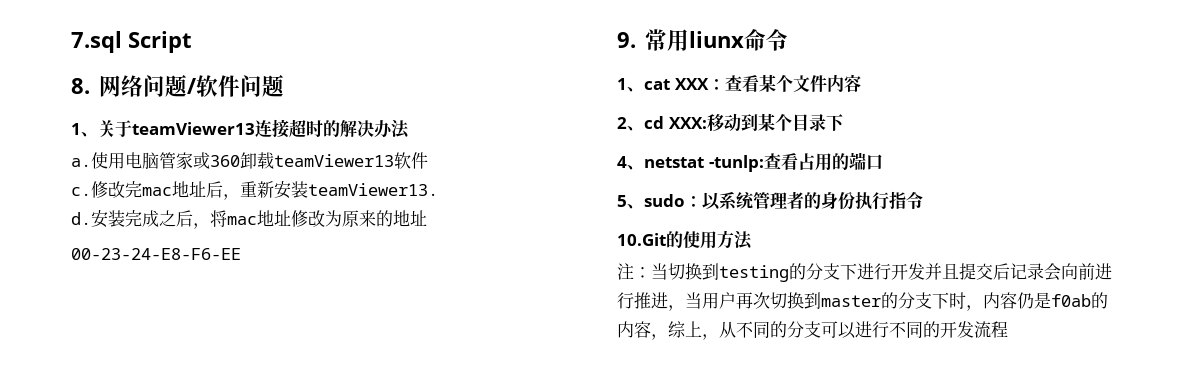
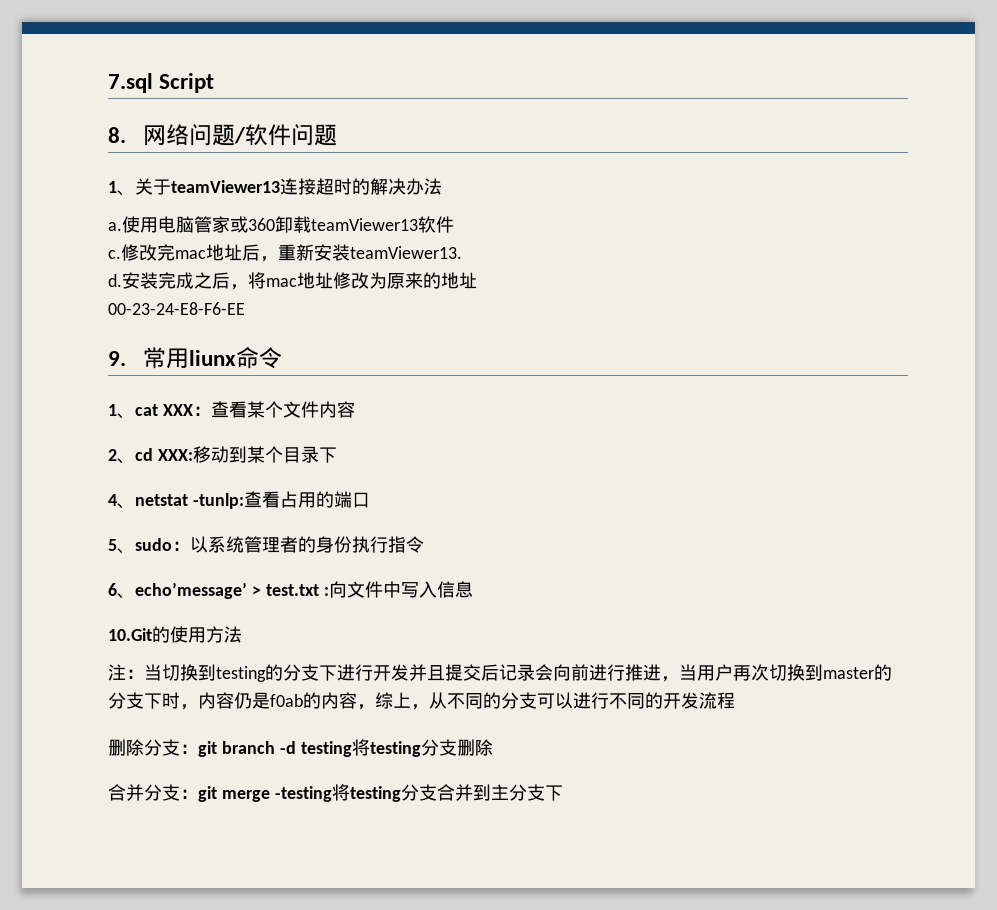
(923, 200) none -> [108,581,473,599] // 6、echo’message’ > test.txt :向文件中写入信息
(1008, 329) none -> [108,739,493,757] [108,784,563,802] // 删除分支：git branch -d testing将testing分支删除 // 合并分支：git merge -testing将testing分支合并到主分支下

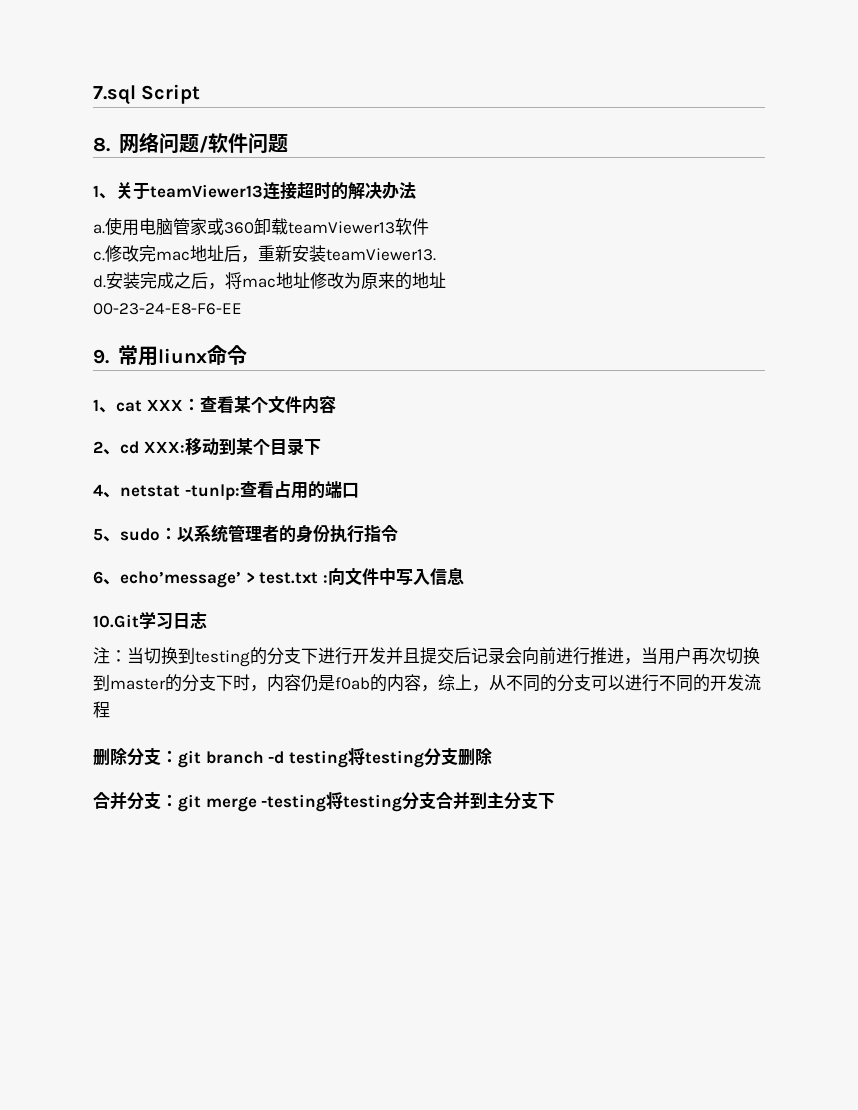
[152,626,242,643] 的使用方法 -> [139,611,207,629] 学习日志

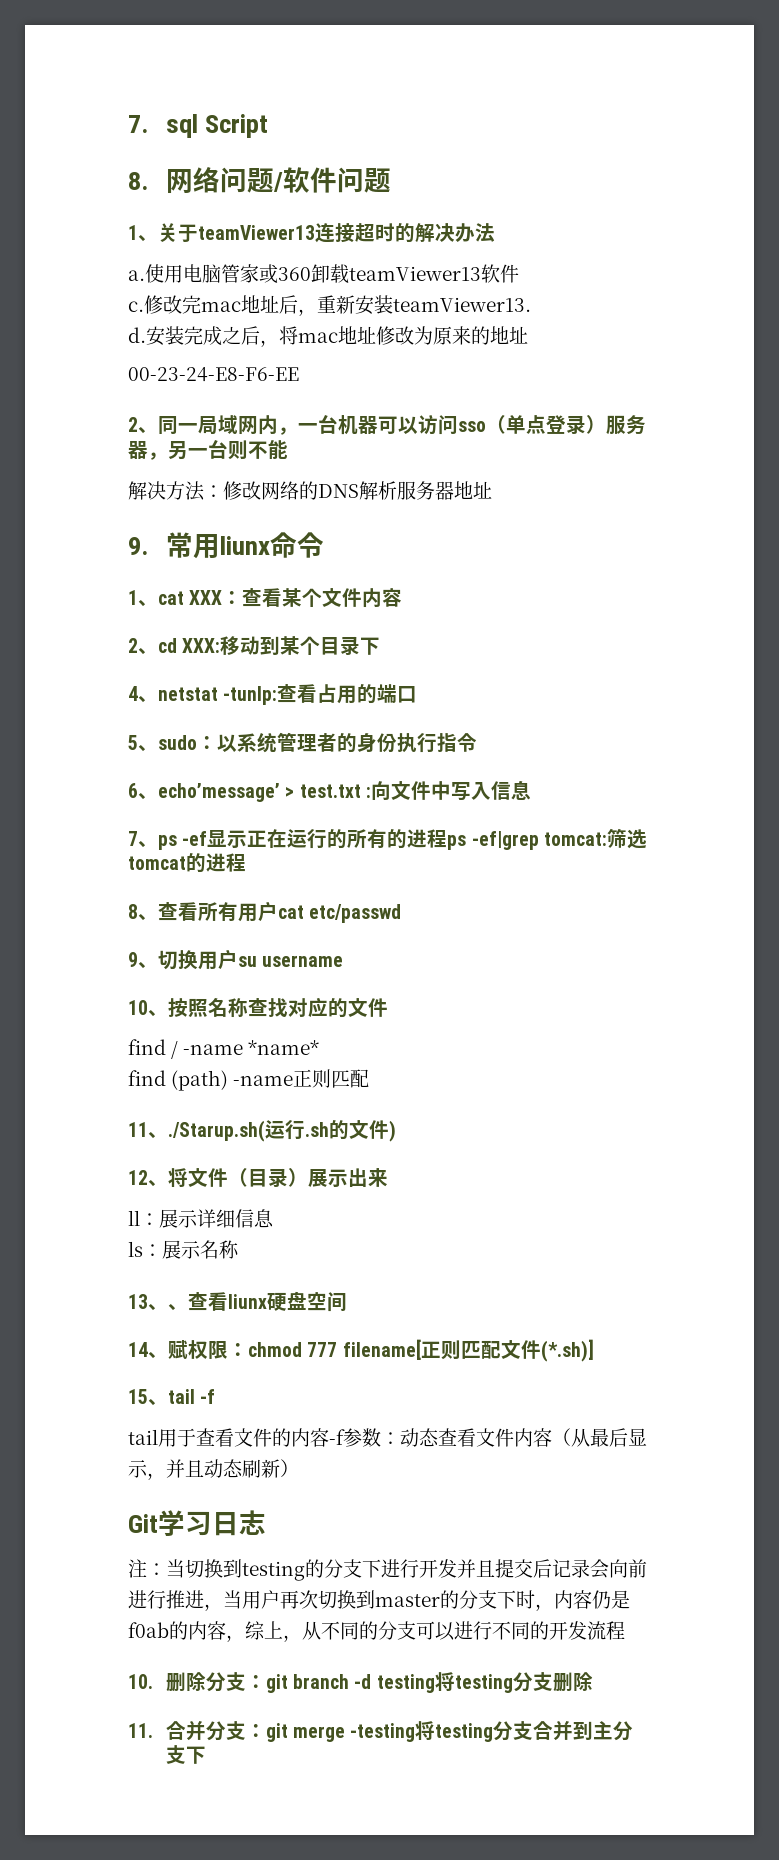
[93,85,136,105] 7.sql -> [128,114,198,138] 7. sql
(242, 309) none -> [128,415,646,435] [128,440,288,460] [128,481,492,501] // 2、同一局域网内，一台机器可以访问sso（单点登录）服务器，另一台则不能 // 解决方法：修改网络的DNS解析服务器地址
[93,614,139,628] 10.Git -> [128,828,647,850] [128,853,246,873] [128,901,402,923] [128,949,344,970] [128,997,388,1018] [128,1039,320,1059] [128,1069,370,1091] [128,1120,396,1142] [128,1168,388,1187] [128,1209,274,1228] [128,1240,239,1259] [128,1291,347,1312] [128,1339,594,1362] [128,1389,216,1406] [128,1428,647,1447] [128,1459,299,1480] [128,1514,158,1533] 7、ps -ef显示正在运行的所有的进程ps -ef|grep tomcat:筛选tomcat的进程 // 8、查看所有用户cat etc/passwd // 9、切换用户su username // 10、按照名称查找对应的文件 // find / -name *name* // find (path) -name正则匹配 // 11、./Starup.sh(运行.sh的文件) // 12、将文件（目录）展示出来 // ll：展示详细信息 // ls：展示名称 // 13、、查看liunx硬盘空间 // 14、赋权限：chmod 777 filename[正则匹配文件(*.sh)] // 15、tail -f // tail用于查看文件的内容-f参数：动态查看文件内容（从最后显示，并且动态刷新） // Git
(110, 709) none -> [128,1674,153,1689] 10.
(492, 756) none -> [128,1723,153,1738] 11.

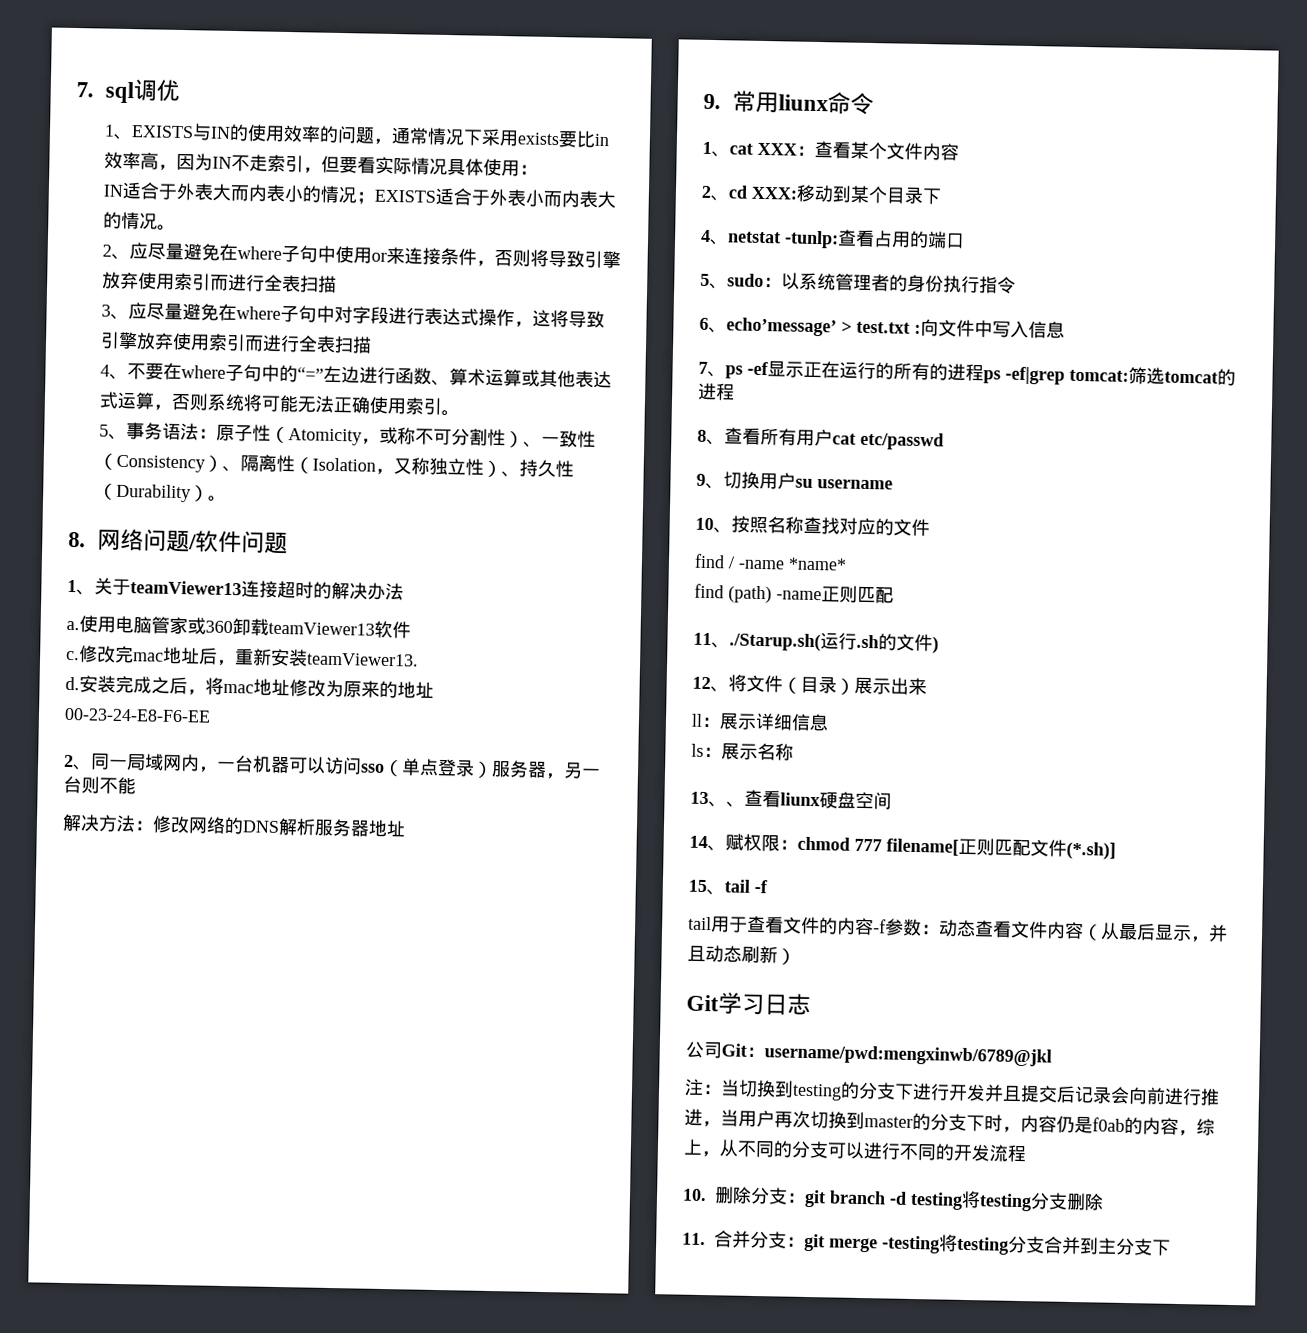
[204,114,268,138] Script -> [132,79,180,102] [103,123,610,148] [103,151,538,177] [102,181,616,209] [102,211,176,231] [101,242,621,269] [101,271,337,293] [100,302,605,329] [99,331,372,354] [99,362,612,389] [98,391,460,417] [98,422,596,448] [97,453,574,478] [97,483,227,503] 调优 // 1、EXISTS与IN的使用效率的问题，通常情况下采用exists要比in效率高，因为IN不走索引，但要看实际情况具体使用： // IN适合于外表大而内表小的情况；EXISTS适合于外表小而内表大的情况。 // 2、应尽量避免在where子句中使用or来连接条件，否则将导致引擎放弃使用索引而进行全表扫描 // 3、应尽量避免在where子句中对字段进行表达式操作，这将导致引擎放弃使用索引而进行全表扫描 // 4、不要在where子句中的“=”左边进行函数、算术运算或其他表达式运算，否则系统将可能无法正确使用索引。 // 5、事务语法：原子性（Atomicity，或称不可分割性）、一致性（Consistency）、隔离性（Isolation，又称独立性）、持久性（Durability）。
(266, 1522) none -> [685,1041,1052,1067] // 公司Git：username/pwd:mengxinwb/6789@jkl

